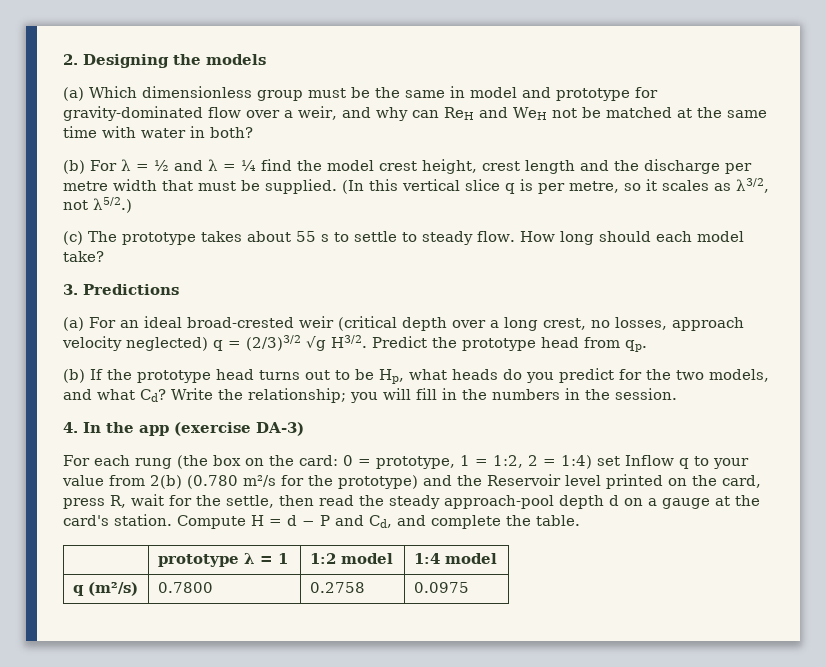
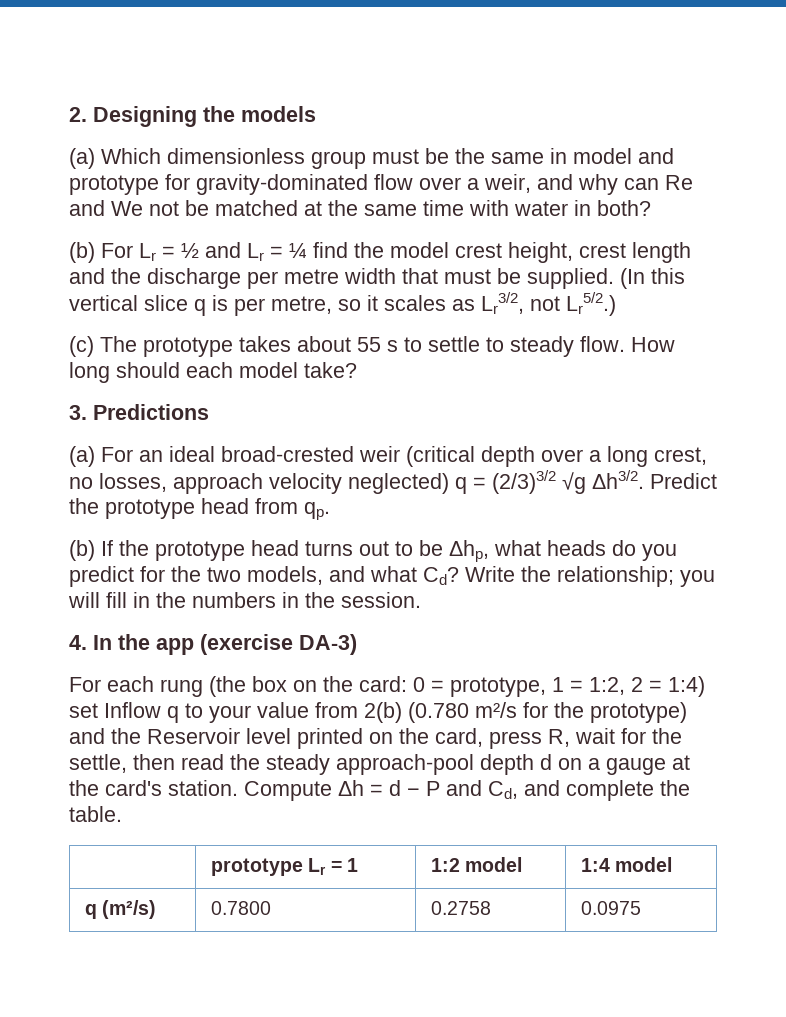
[443,107,547,120] ReH and WeH -> [665,175,693,190] [69,200,143,216] Re and We
[121,159,131,171] λ -> [139,243,156,261] Lr
[208,159,218,171] λ -> [247,243,264,261] Lr
[736,178,769,193] [63,197,132,213] λ3/2, not λ5/2.) -> [481,292,616,316] Lr3/2, not Lr5/2.)
[331,335,367,348] H3/2. -> [592,470,644,489] Δh3/2.
[379,369,404,384] Hp, -> [449,540,489,562] Δhp,
[251,515,264,526] H -> [338,780,364,796] Δh
[243,552,255,564] λ -> [308,858,327,875] Lr

